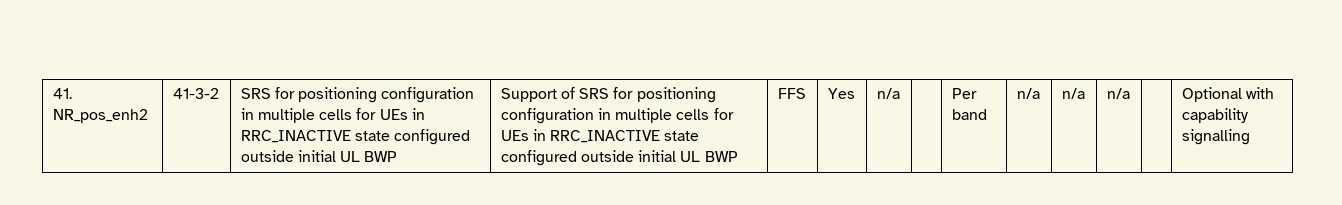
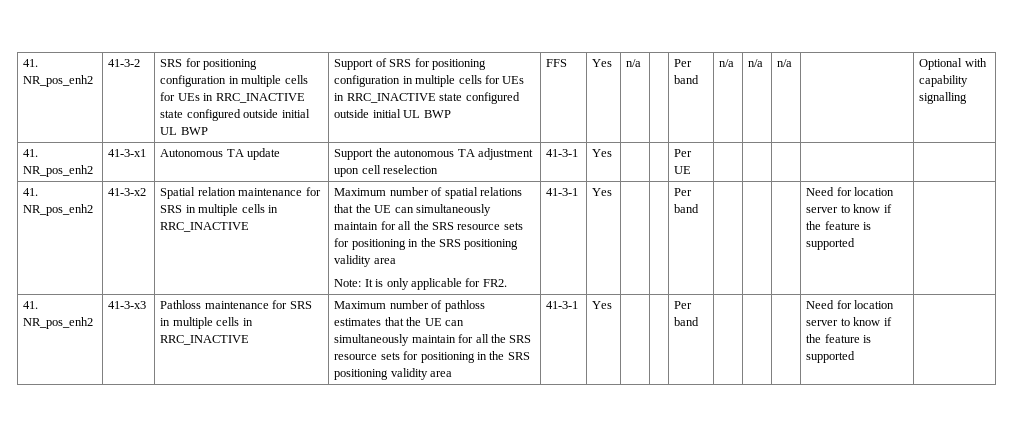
(1250, 137) none -> [23,149,39,157] [23,165,94,177] [108,149,147,157] [160,148,281,160] [334,148,533,160] [334,165,439,177] [546,149,579,157] [592,149,613,157] [674,149,693,157] [674,166,692,174] [23,188,39,196] [23,204,94,216] [108,188,147,196] [160,187,321,199] [160,204,278,216] [160,222,250,232] [334,187,522,199] [334,204,491,216] [334,221,523,230] [334,238,519,250] [334,255,396,267] [334,278,507,290] [546,188,579,196] [592,188,613,196] [674,188,693,196] [674,204,700,213] [806,187,895,196] [806,204,892,213] [806,221,872,230] [806,238,856,250] [23,301,39,309] [23,317,94,329] [108,301,147,309] [160,300,312,309] [160,317,253,329] [160,335,250,345] [334,300,485,312] [334,317,464,326] [334,334,532,346] [334,351,530,363] [334,368,453,380] [546,301,579,309] [592,301,613,309] [674,301,693,309] [674,317,700,326] [806,300,895,309] [806,317,892,326] [806,334,872,343] [806,351,856,363] // 41. NR_pos_enh2 | 41-3-x1 | Autonomous TA update | Support the autonomous TA adjustment upon cell reselection | 41-3-1 | Yes | | | Per UE | | | | | // 41. NR_pos_enh2 | 41-3-x2 | Spatial relation maintenance for SRS in multiple cells in RRC_INACTIVE | Maximum number of spatial relations that the UE can simultaneously maintain for all the SRS resource sets for positioning in the SRS positioning validity area // Note: It is only applicable for FR2. | 41-3-1 | Yes | | | Per band | | | | Need for location server to know if the feature is supported | // 41. NR_pos_enh2 | 41-3-x3 | Pathloss maintenance for SRS in multiple cells in RRC_INACTIVE | Maximum number of pathloss estimates that the UE can simultaneously maintain for all the SRS resource sets for positioning in the SRS positioning validity area | 41-3-1 | Yes | | | Per band | | | | Need for location server to know if the feature is supported |

